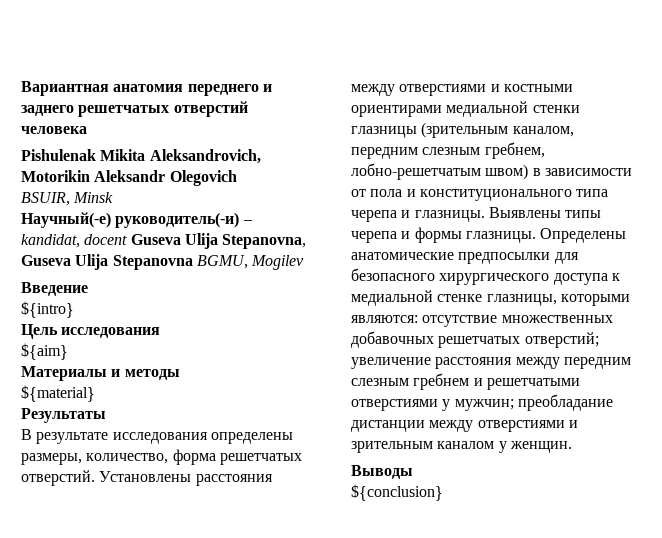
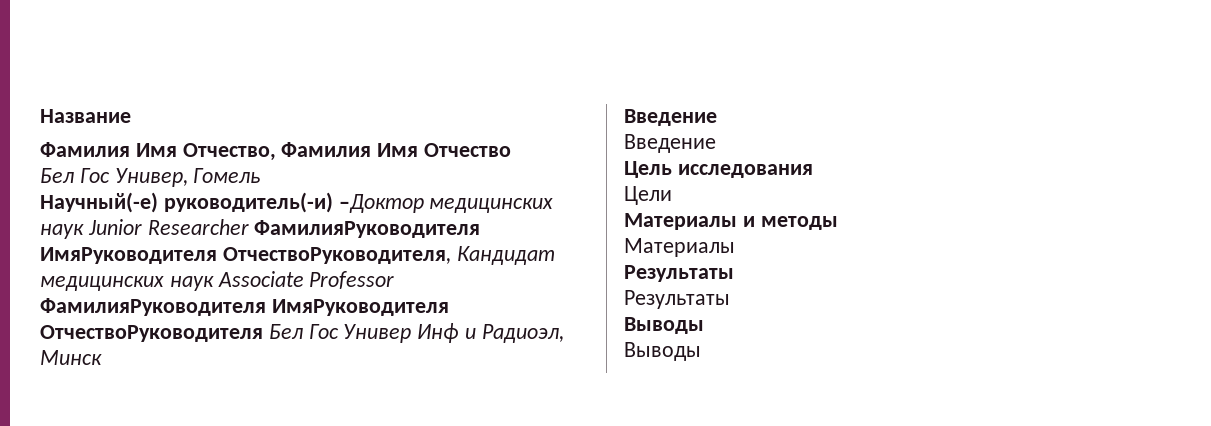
[21,81,272,96] [21,101,248,117] [21,126,87,134] [21,149,261,164] [21,170,237,186] [21,192,114,206] [21,212,253,228] [21,233,307,249] [21,254,305,270] [21,282,88,296] [21,301,74,318] Вариантная анатомия переднего и заднего решетчатых отверстий человека // Pishulenak Mikita Aleksandrovich, Motorikin Aleksandr Olegovich // BSUIR, Minsk // Научный(-е) руководитель(-и) – kandidat, docent Guseva Ulija Stepanovna, Guseva Ulija Stepanovna BGMU, Mogilev // Введение // ${intro} -> [40,109,131,123] [40,142,512,161] [40,168,261,187] [40,192,554,213] [40,219,481,239] [40,246,555,265] [40,271,395,291] [40,298,449,316] [40,323,564,343] [40,350,102,365] [624,109,717,126] [624,134,716,153] Название // Фамилия Имя Отчество, Фамилия Имя Отчество // Бел Гос Универ, Гомель // Научный(-е) руководитель(-и) –Доктор медицинских наук Junior Researcher ФамилияРуководителя ИмяРуководителя ОтчествоРуководителя, Кандидат медицинских наук Associate Professor ФамилияРуководителя ИмяРуководителя ОтчествоРуководителя Бел Гос Универ Инф и Радиоэл, Минск // Введение // Введение
[21,343,68,360] ${aim} -> [624,186,672,205] Цели
[21,385,95,402] [21,408,106,423] [21,429,293,444] [21,449,302,465] [21,470,273,486] [351,84,573,96] [351,101,580,117] [351,122,574,138] [351,142,545,159] [351,163,632,180] [351,189,609,201] [351,207,602,222] [351,227,627,243] [351,252,579,264] [351,268,620,285] [351,290,630,306] [351,315,613,327] [351,331,599,348] [351,357,631,369] [351,373,580,390] [351,394,613,411] [351,420,578,432] [351,441,572,453] ${material} // Результаты // В результате исследования определены размеры, количество, форма решетчатых отверстий. Установлены расстояния между отверстиями и костными ориентирами медиальной стенки глазницы (зрительным каналом, передним слезным гребнем, лобно-решетчатым швом) в зависимости от пола и конституционального типа черепа и глазницы. Выявлены типы черепа и формы глазницы. Определены анатомические предпосылки для безопасного хирургического доступа к медиальной стенке глазницы, которыми являются: отсутствие множественных добавочных решетчатых отверстий; увеличение расстояния между передним слезным гребнем и решетчатыми отверстиями у мужчин; преобладание дистанции между отверстиями и зрительным каналом у женщин. -> [624,238,735,257] [624,265,734,282] [624,290,730,309] Материалы // Результаты // Результаты
[351,484,443,501] ${conclusion} -> [624,342,701,361] Выводы

